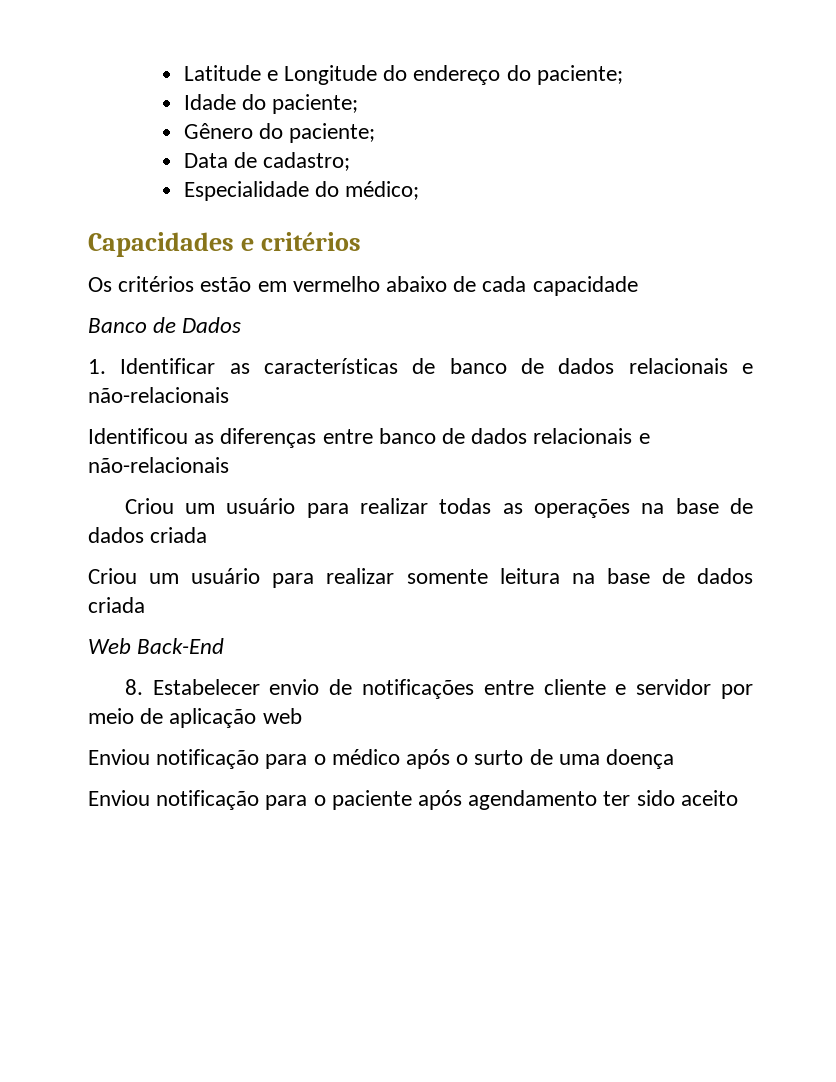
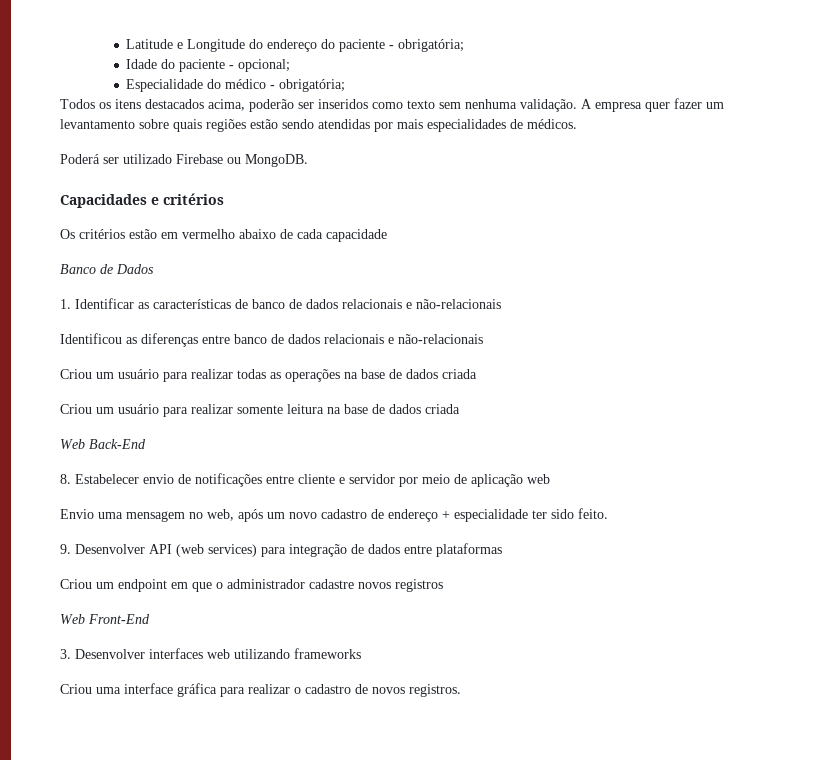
[536,65,623,85] paciente; -> [339,39,465,52] paciente - obrigatória;
[272,94,359,114] [183,123,376,143] [183,152,351,171] [183,181,420,201] paciente; // Gênero do paciente; // Data de cadastro; // Especialidade do médico; -> [179,59,291,72] [126,79,346,92] [60,98,724,112] [60,119,577,132] [60,154,308,167] paciente - opcional; // Especialidade do médico - obrigatória; // Todos os itens destacados acima, poderão ser inseridos como texto sem nenhuma validação. A empresa quer fazer um levantamento sobre quais regiões estão sendo atendidas por mais especialidades de médicos. // Poderá ser utilizado Firebase ou MongoDB.
[88,749,675,769] [88,790,738,810] Enviou notificação para o médico após o surto de uma doença // Enviou notificação para o paciente após agendamento ter sido aceito -> [60,508,608,522] [60,543,502,557] [60,579,443,592] [60,614,150,624] [60,648,361,659] [60,683,461,697] Envio uma mensagem no web, após um novo cadastro de endereço + especialidade ter sido feito. // 9. Desenvolver API (web services) para integração de dados entre plataformas // Criou um endpoint em que o administrador cadastre novos registros // Web Front-End // 3. Desenvolver interfaces web utilizando frameworks // Criou uma interface gráfica para realizar o cadastro de novos registros.

